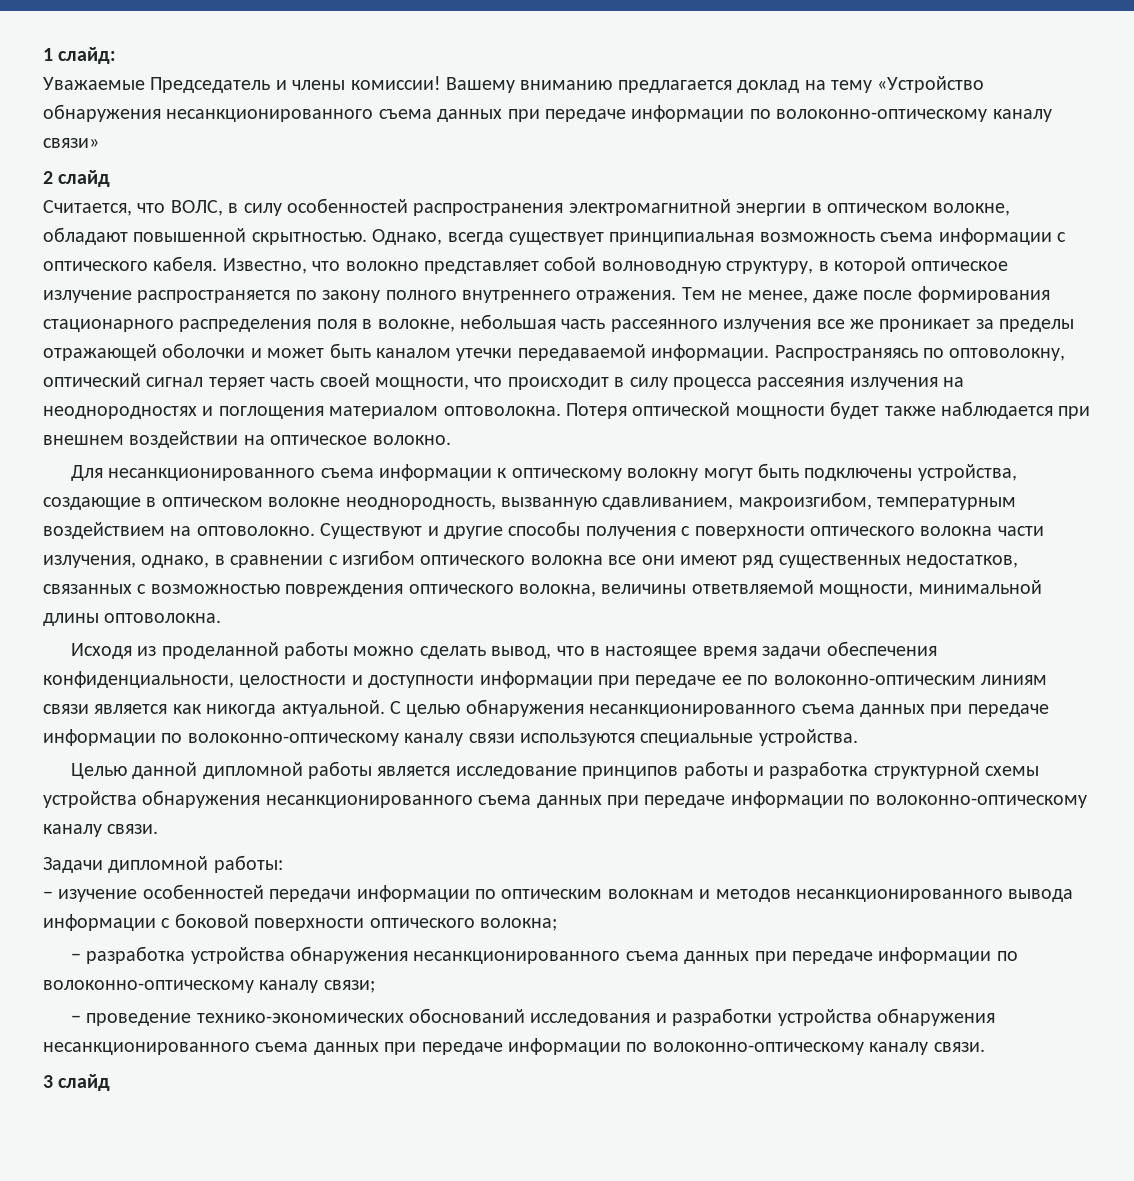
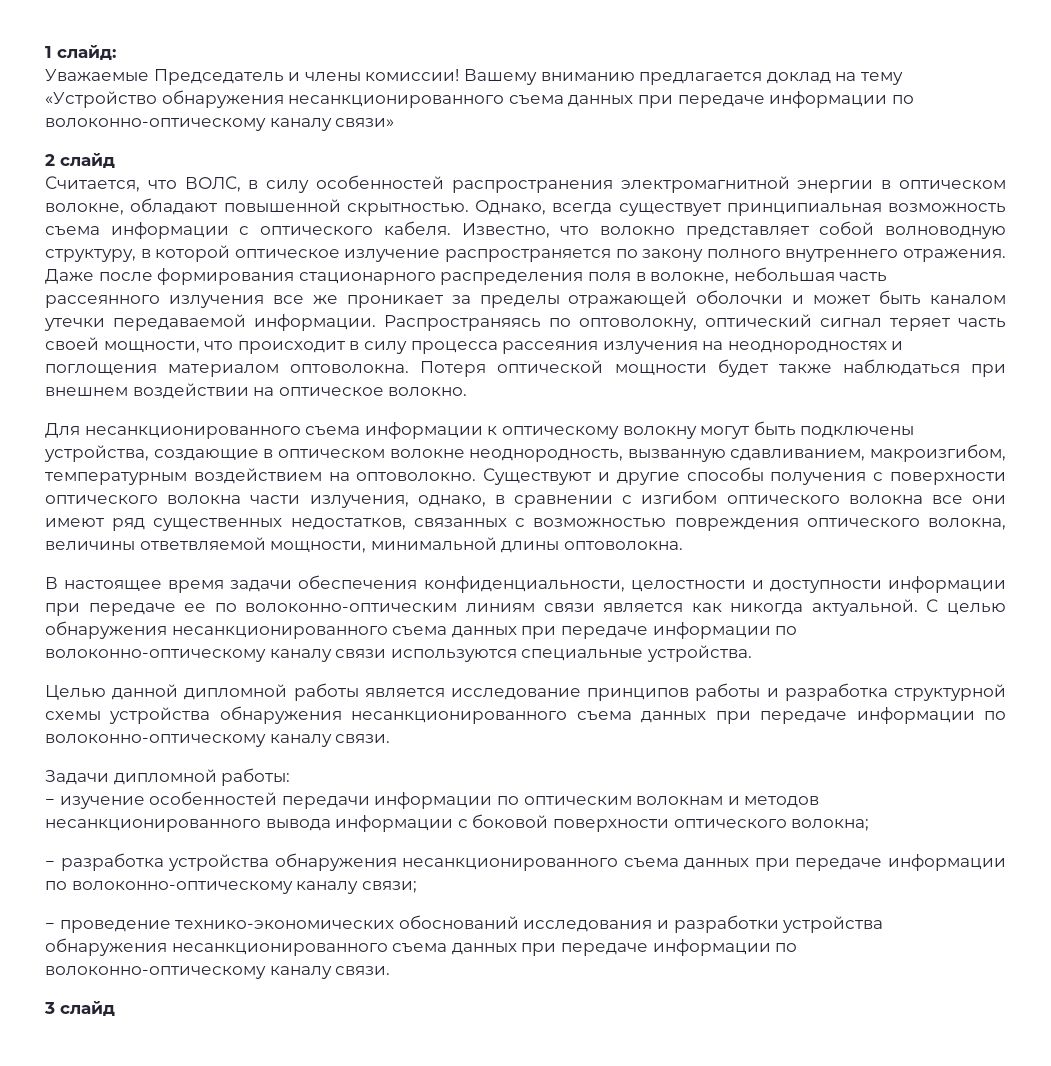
[681,287,858,303] Тем не менее, даже -> [45,269,94,284] Даже
[940,401,1053,419] наблюдается -> [842,359,960,376] наблюдаться
[70,641,600,659] Исходя из проделанной работы можно сделать вывод, что в -> [45,577,58,589] В

